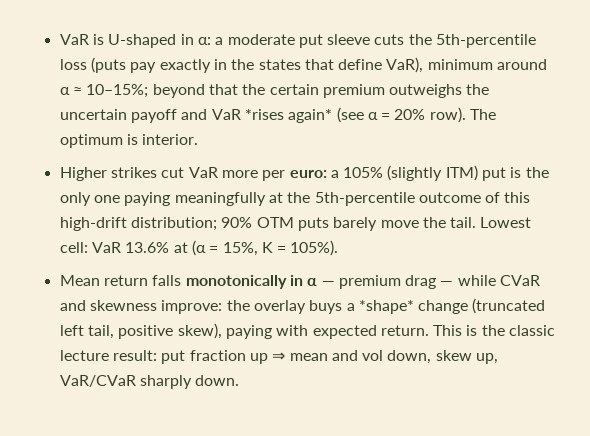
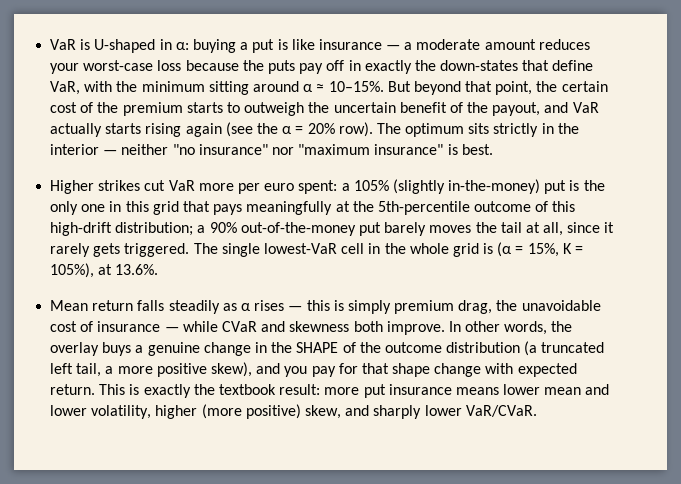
[215,34,537,48] [59,57,493,73] a moderate put sleeve cuts the 5th-percentile loss (puts pay exactly in the states that define VaR), minimum -> [192,39,590,53] [50,60,594,74] [50,81,249,95] buying a put is like insurance — a moderate amount reduces your worst-case loss because the puts pay off in exactly the down-states that define VaR, with the minimum sitting
[86,84,149,98] 10–15%; -> [328,81,411,92] 10–15%. But
(238, 89) none -> [495,81,533,95] point,
[322,84,490,98] [59,107,364,123] premium outweighs the uncertain payoff and VaR *rises again* (see -> [50,102,599,116] [50,122,278,137] cost of the premium starts to outweigh the uncertain benefit of the payout, and VaR actually starts rising again (see the
[126,134,199,145] is interior. -> [468,123,579,137] [50,144,493,155] sits strictly in the interior — neither "no insurance" nor "maximum insurance" is best.
[289,170,327,178] euro: -> [264,180,338,194] euro spent:
[445,165,478,181] ITM) -> [448,179,541,194] in-the-money)
[124,192,171,206] paying -> [109,201,243,215] in this grid that pays
[221,217,532,231] [59,242,188,253] 90% OTM puts barely move the tail. Lowest cell: VaR 13.6% at -> [197,222,615,236] [50,243,494,257] a 90% out-of-the-money put barely moves the tail at all, since it rarely gets triggered. The single lowest-VaR cell in the whole grid is
[290,240,339,256] 105%). -> [50,263,159,278] 105%), at 13.6%.
[185,275,437,289] monotonically in α — premium drag -> [168,300,601,314] [50,321,161,332] steadily as α rises — this is simply premium drag, the unavoidable cost of insurance
[161,298,546,314] [59,323,272,339] improve: the overlay buys a *shape* change (truncated left tail, positive skew), paying -> [353,321,573,335] [50,341,605,356] [50,362,482,377] both improve. In other words, the overlay buys a genuine change in the SHAPE of the outcome distribution (a truncated left tail, a more positive skew), and you pay for that shape change
[481,325,556,336] [59,350,499,364] [59,375,240,389] the classic lecture result: put fraction up ⇒ mean and vol down, skew up, VaR/CVaR sharply down. -> [143,384,610,398] [50,404,537,419] exactly the textbook result: more put insurance means lower mean and lower volatility, higher (more positive) skew, and sharply lower VaR/CVaR.

